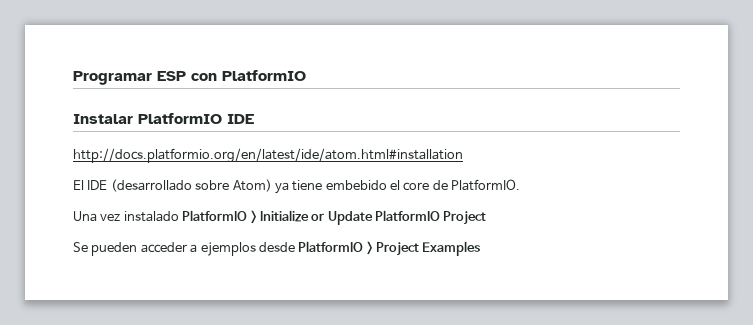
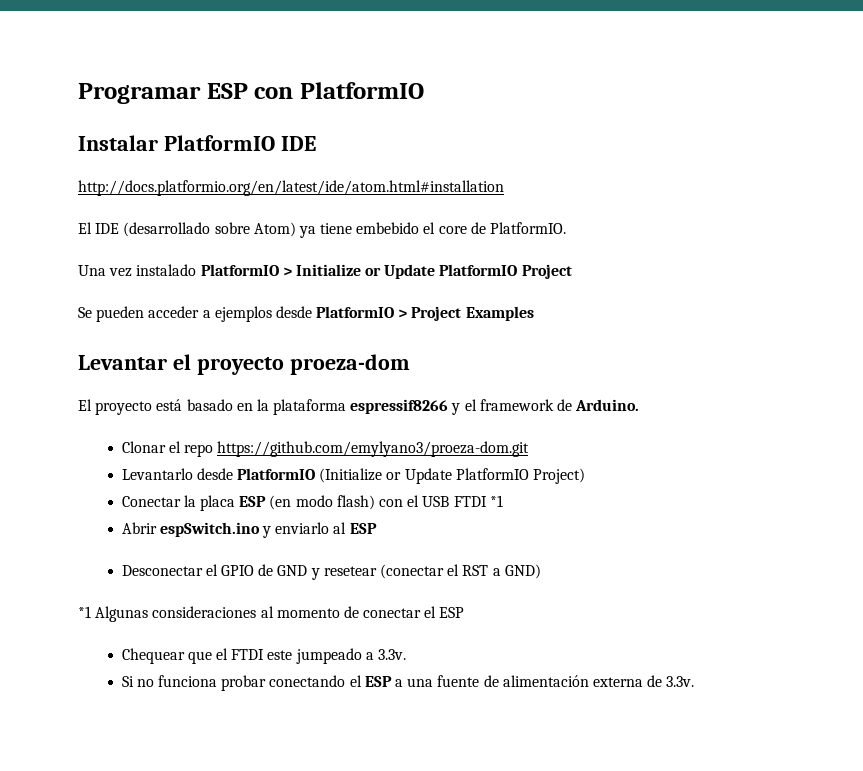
(481, 248) none -> [78,354,410,375] [78,399,640,415] [121,441,530,457] [121,468,586,484] [121,495,503,511] [121,522,377,538] [121,564,541,580] [78,606,465,622] [121,648,407,664] [121,675,695,691] // Levantar el proyecto proeza-dom // El proyecto está basado en la plataforma espressif8266 y el framework de Arduino. // Clonar el repo https://github.com/emylyano3/proeza-dom.git // Levantarlo desde PlatformIO (Initialize or Update PlatformIO Project) // Conectar la placa ESP (en modo flash) con el USB FTDI *1 // Abrir espSwitch.ino y enviarlo al ESP // Desconectar el GPIO de GND y resetear (conectar el RST a GND) // *1 Algunas consideraciones al momento de conectar el ESP // Chequear que el FTDI este jumpeado a 3.3v. // Si no funciona probar conectando el ESP a una fuente de alimentación externa de 3.3v.

